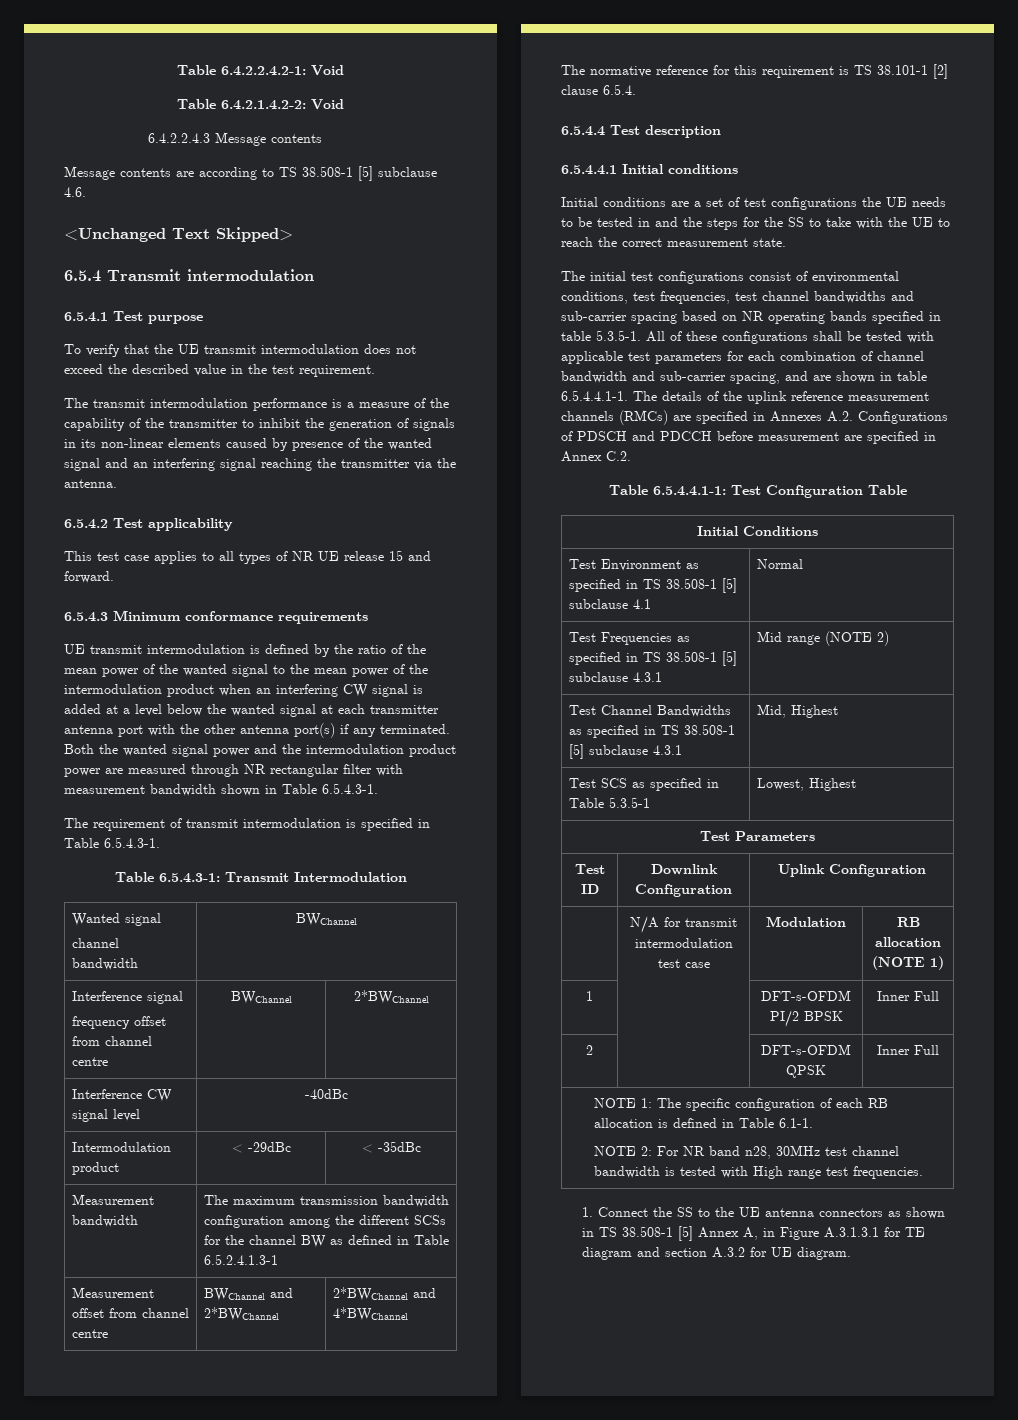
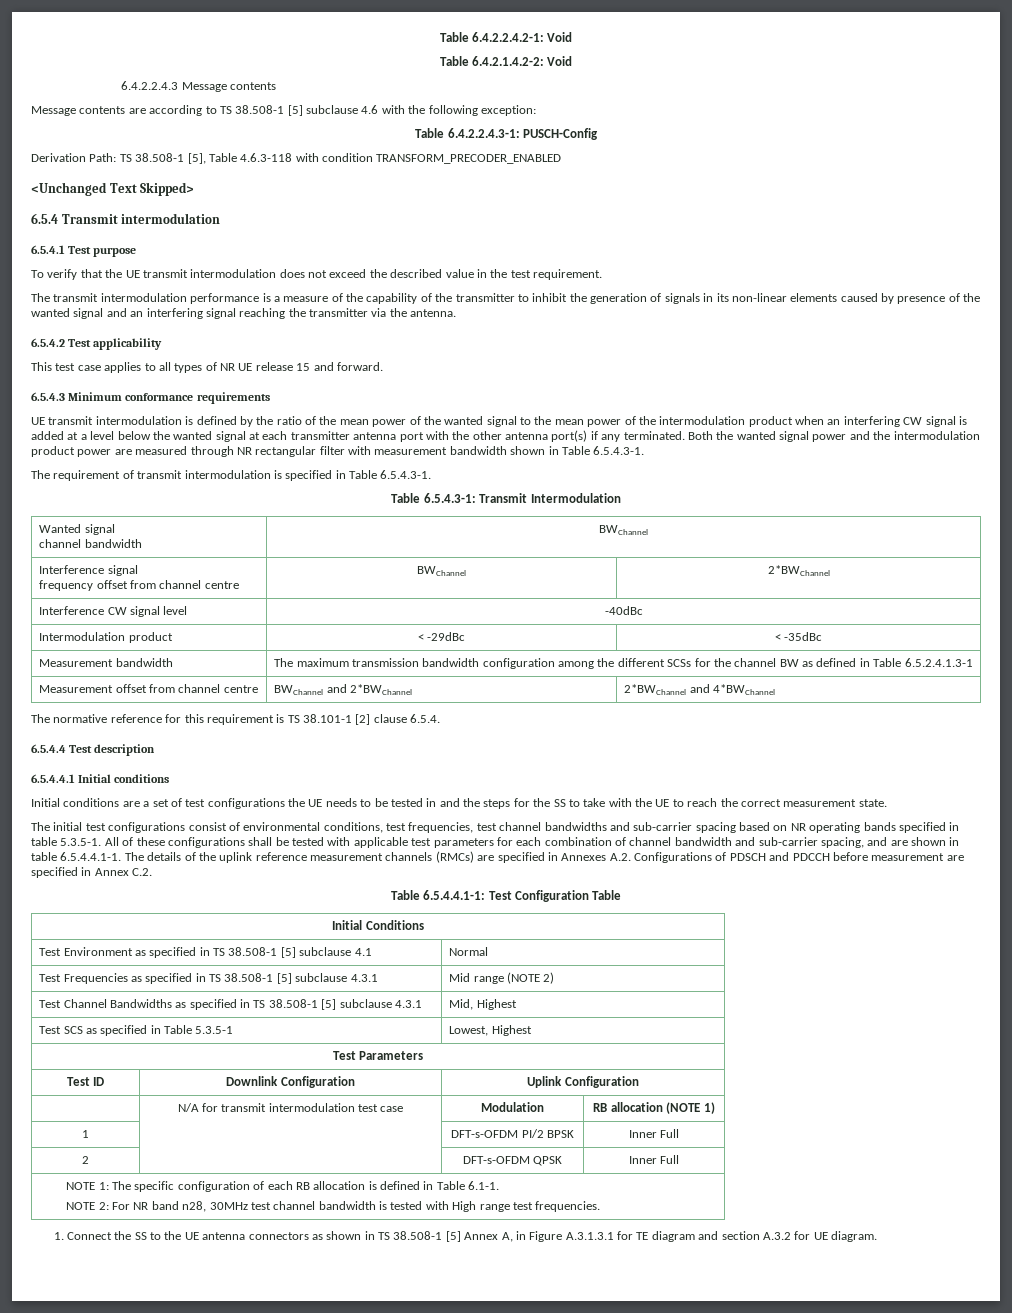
[64,187,86,197] 4.6. -> [361,105,536,116] [415,128,598,140] [31,153,562,164] 4.6 with the following exception: // Table 6.4.2.2.4.3-1: PUSCH-Config // Derivation Path: TS 38.508-1 [5], Table 4.6.3-118 with condition TRANSFORM_PRECODER_ENABLED

